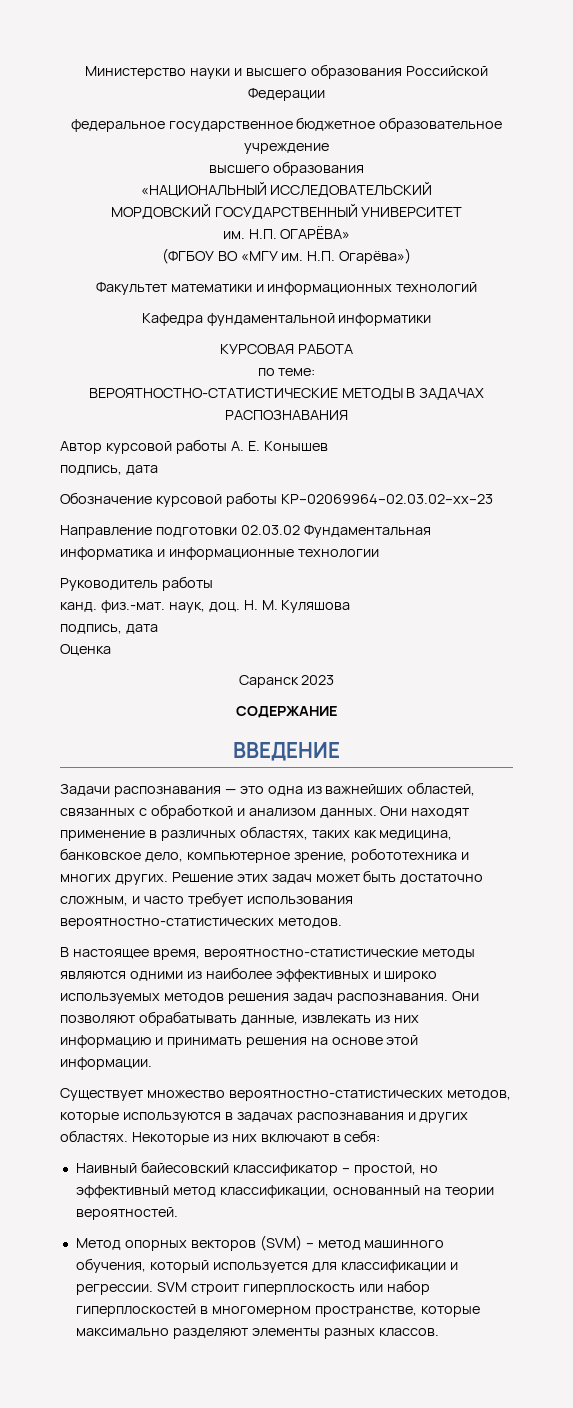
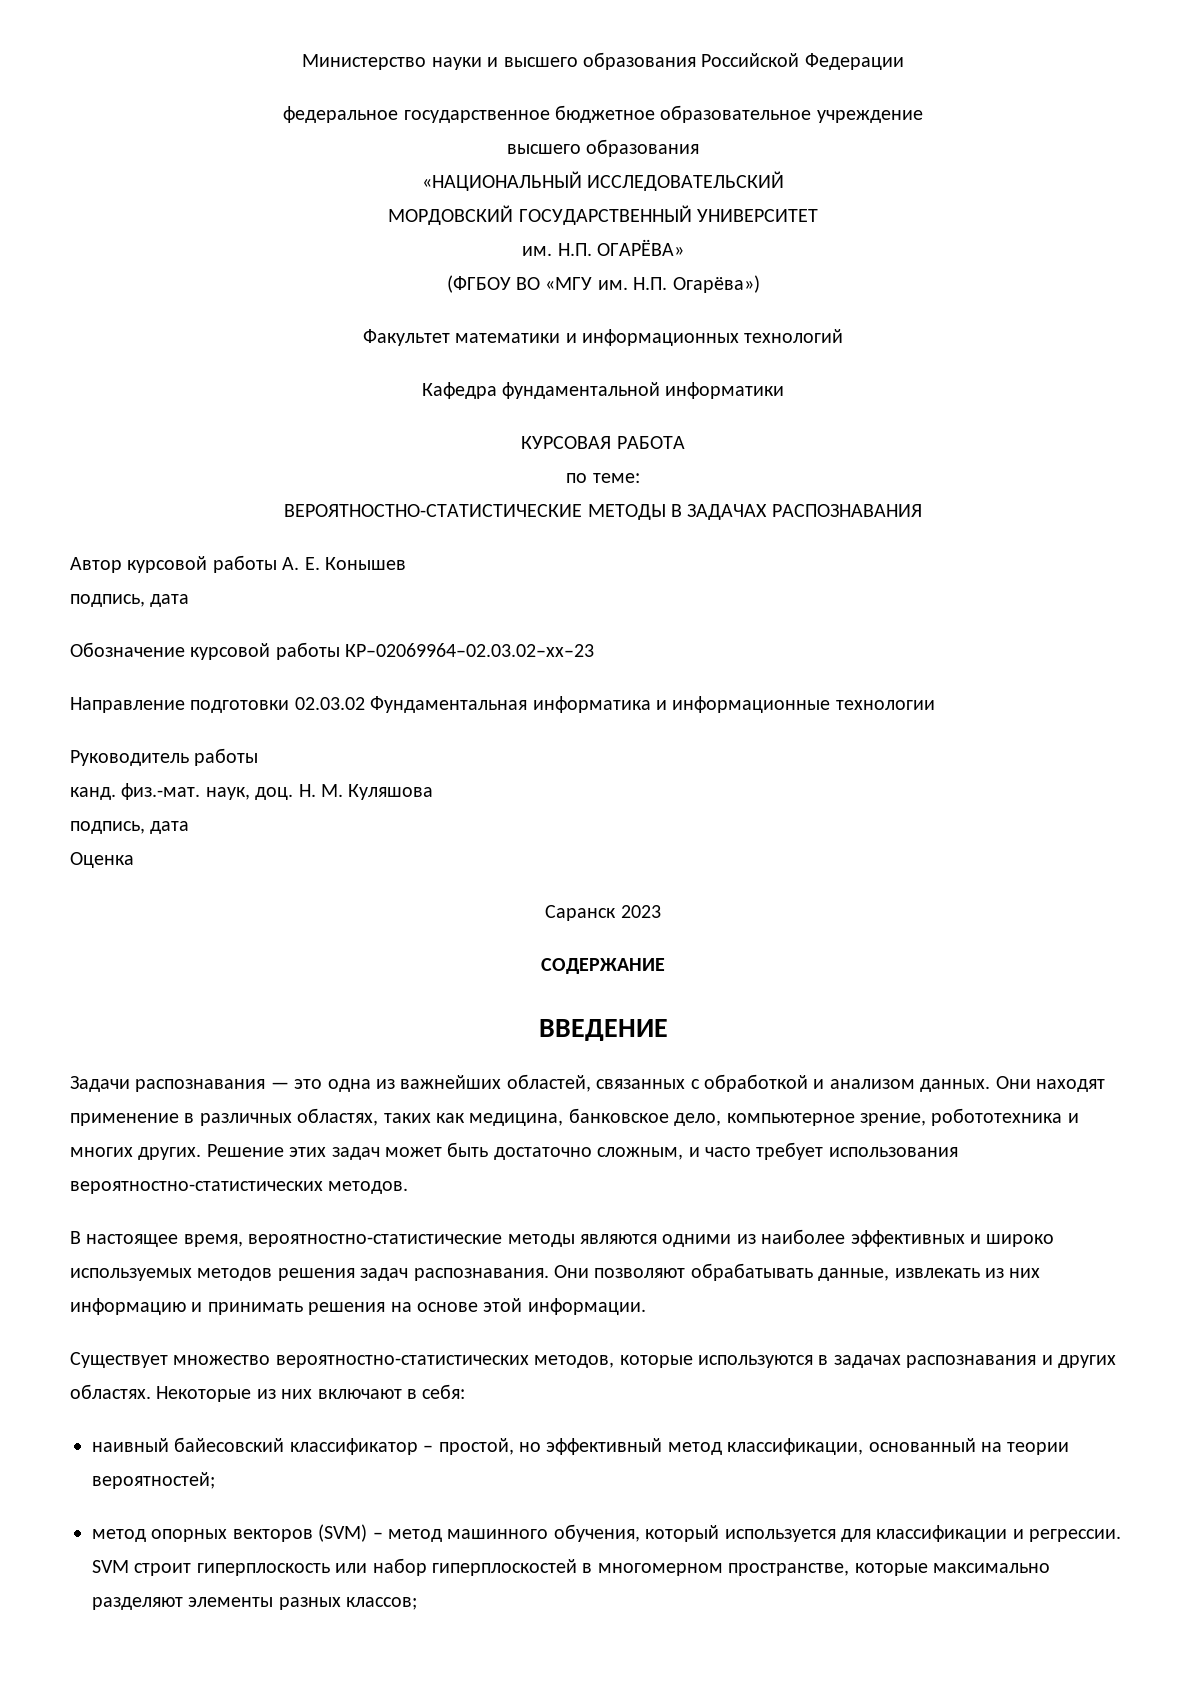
[75,1163,137,1173] Наивный -> [92,1438,169,1452] наивный
[75,1207,178,1220] [75,1238,121,1250] вероятностей. // Метод -> [92,1472,215,1489] [92,1529,146,1542] вероятностей; // метод
[378,1328,439,1337] классов. -> [346,1597,418,1610] классов;

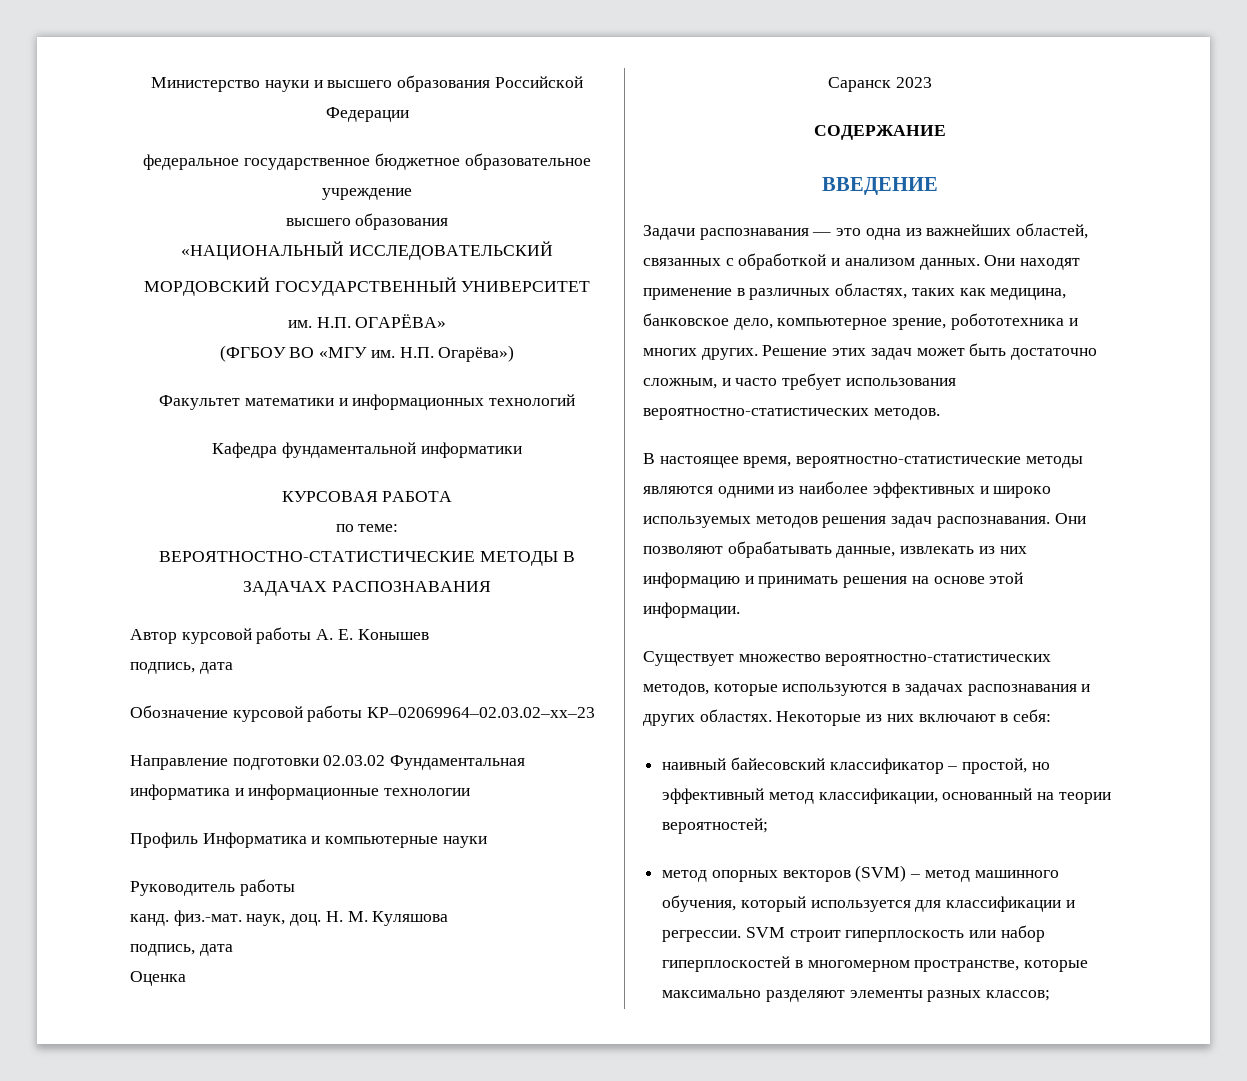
(935, 705) none -> [130,832,487,848] // Профиль Информатика и компьютерные науки

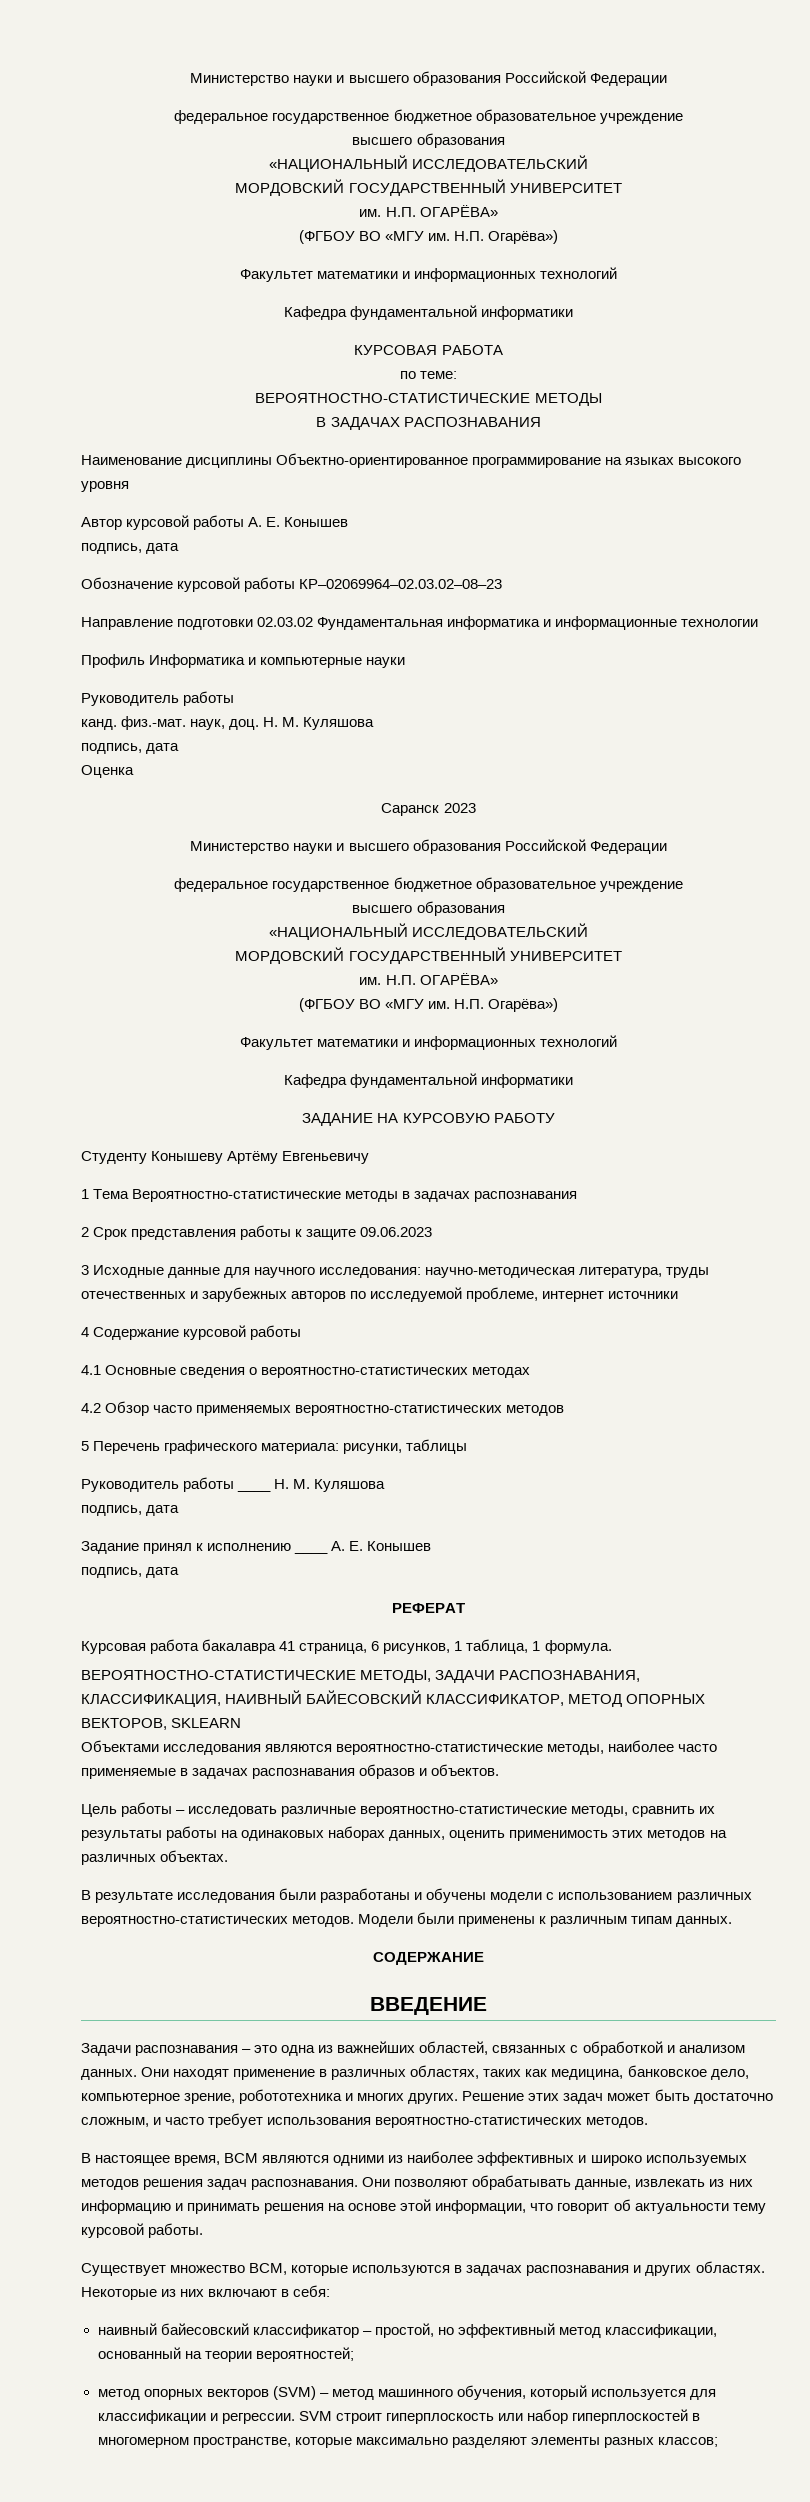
(558, 558) none -> (602, 399) //
(491, 586) none -> [81,453,742,468] [81,481,129,492] // Наименование дисциплины Объектно-ориентированное программирование на языках высокого уровня
[367,707,596,718] КР–02069964–02.03.02–хх–23 -> [299,579,503,589] КР–02069964–02.03.02–08–23
(932, 82) none -> [190,839,667,854] [174,877,683,892] [352,901,505,916] [268,923,589,940] [235,947,622,964] [359,973,498,985] [298,998,559,1012] [239,1035,618,1050] [283,1073,574,1088] [302,1113,555,1126] [81,1151,370,1164] [81,1189,578,1202] [81,1225,433,1240] [81,1265,710,1278] [81,1287,679,1302] [81,1325,302,1340] [81,1365,531,1378] [81,1401,565,1416] [81,1439,468,1454] [81,1477,272,1492] [274,1479,386,1492] [81,1505,180,1516] [81,1541,292,1554] [294,1551,329,1554] [331,1541,432,1551] [81,1567,180,1578] [392,1603,465,1613] [81,1639,612,1654] [81,1670,641,1683] [81,1690,706,1707] [81,1718,242,1730] [81,1740,718,1755] [81,1764,500,1779] [81,1802,716,1817] [81,1826,727,1841] [81,1850,229,1865] [81,1888,752,1903] [81,1912,733,1927] // Министерство науки и высшего образования Российской Федерации // федеральное государственное бюджетное образовательное учреждение // высшего образования // «НАЦИОНАЛЬНЫЙ ИССЛЕДОВАТЕЛЬСКИЙ // МОРДОВСКИЙ ГОСУДАРСТВЕННЫЙ УНИВЕРСИТЕТ // им. Н.П. ОГАРЁВА» // (ФГБОУ ВО «МГУ им. Н.П. Огарёва») // Факультет математики и информационных технологий // Кафедра фундаментальной информатики // ЗАДАНИЕ НА КУРСОВУЮ РАБОТУ // Студенту Конышеву Артёму Евгеньевичу // 1 Тема Вероятностно-статистические методы в задачах распознавания // 2 Срок представления работы к защите 09.06.2023 // 3 Исходные данные для научного исследования: научно-методическая литература, труды отечественных и зарубежных авторов по исследуемой проблеме, интернет источники // 4 Содержание курсовой работы // 4.1 Основные сведения о вероятностно-статистических методах // 4.2 Обзор часто применяемых вероятностно-статистических методов // 5 Перечень графического материала: рисунки, таблицы // Руководитель работы ____ Н. М. Куляшова // подпись, дата // Задание принял к исполнению ____ А. Е. Конышев // подпись, дата // РЕФЕРАТ // Курсовая работа бакалавра 41 страница, 6 рисунков, 1 таблица, 1 формула. // ВЕРОЯТНОСТНО-СТАТИСТИЧЕСКИЕ МЕТОДЫ, ЗАДАЧИ РАСПОЗНАВАНИЯ, КЛАССИФИКАЦИЯ, НАИВНЫЙ БАЙЕСОВСКИЙ КЛАССИФИКАТОР, МЕТОД ОПОРНЫХ ВЕКТОРОВ, SKLEARN // Объектами исследования являются вероятностно-статистические методы, наиболее часто применяемые в задачах распознавания образов и объектов. // Цель работы – исследовать различные вероятностно-статистические методы, сравнить их результаты работы на одинаковых наборах данных, оценить применимость этих методов на различных объектах. // В результате исследования были разработаны и обучены модели с использованием различных вероятностно-статистических методов. Модели были применены к различным типам данных.
[812,232,832,236] — -> [242,2049,252,2053] –
[796,456,1083,468] вероятностно-статистические методы -> [224,2153,259,2163] ВСМ
[643,602,740,618] информации. -> [435,2199,766,2214] [81,2223,204,2238] информации, что говорит об актуальности тему курсовой работы.
[825,654,1052,666] [643,684,709,696] вероятностно-статистических методов, -> [249,2263,288,2275] ВСМ,

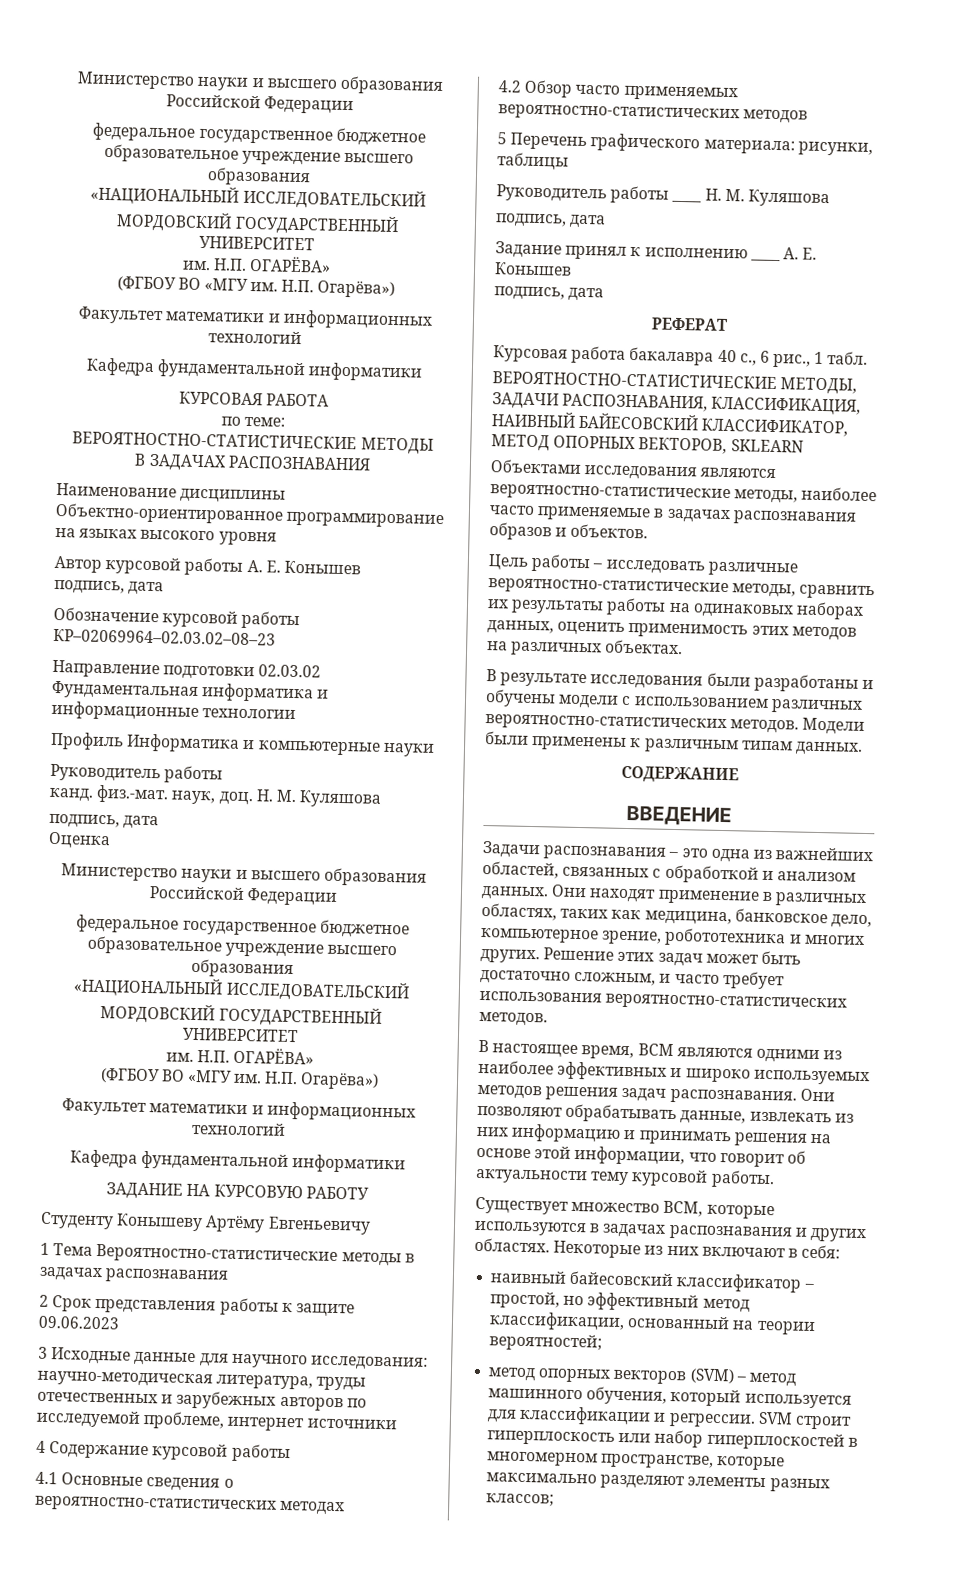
(683, 118) // -> (341, 158) none
[381,803,476,816] // Саранск 2023 -> (111, 840) none
(683, 886) // -> (324, 950) none
[279,1639,612,1654] 41 страница, 6 рисунков, 1 таблица, 1 формула. -> [717,349,869,368] 40 с., 6 рис., 1 табл.

